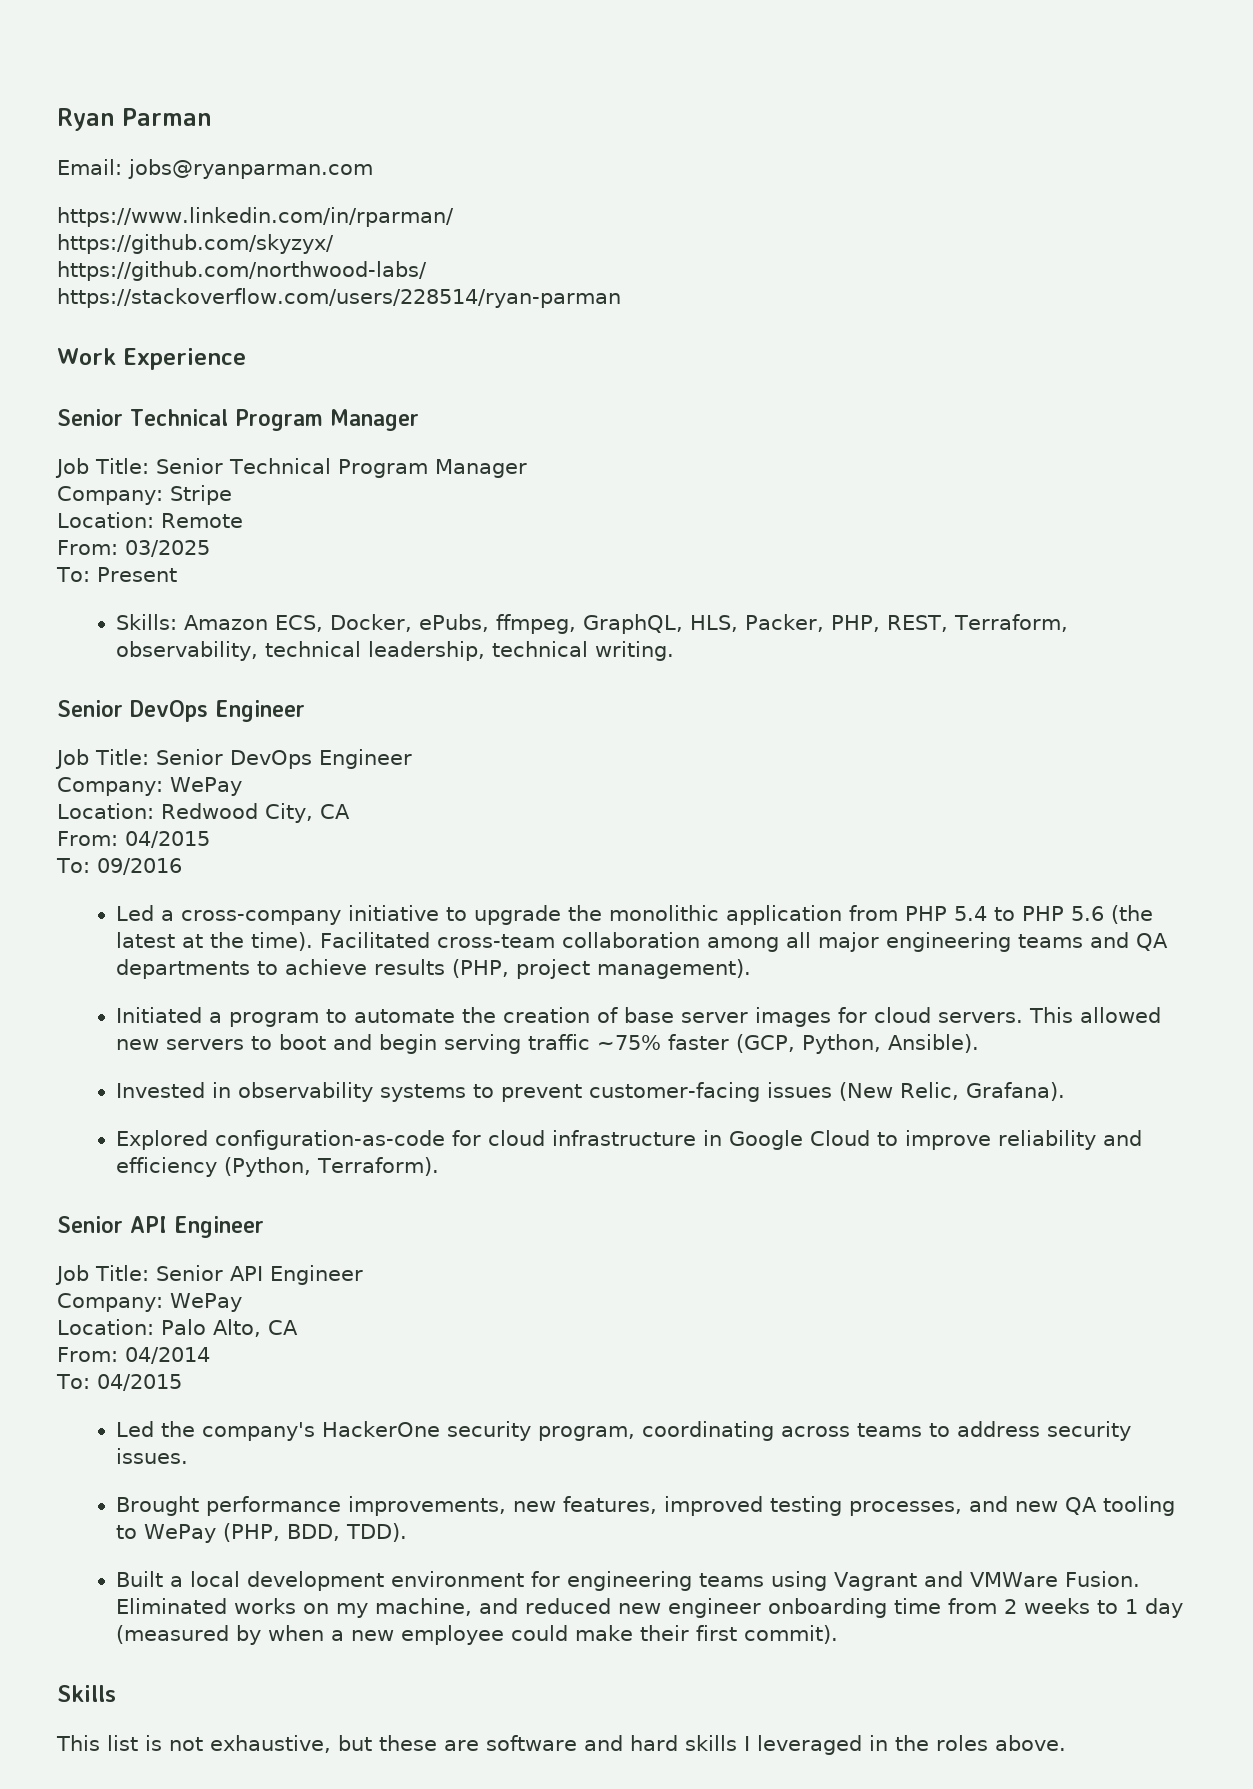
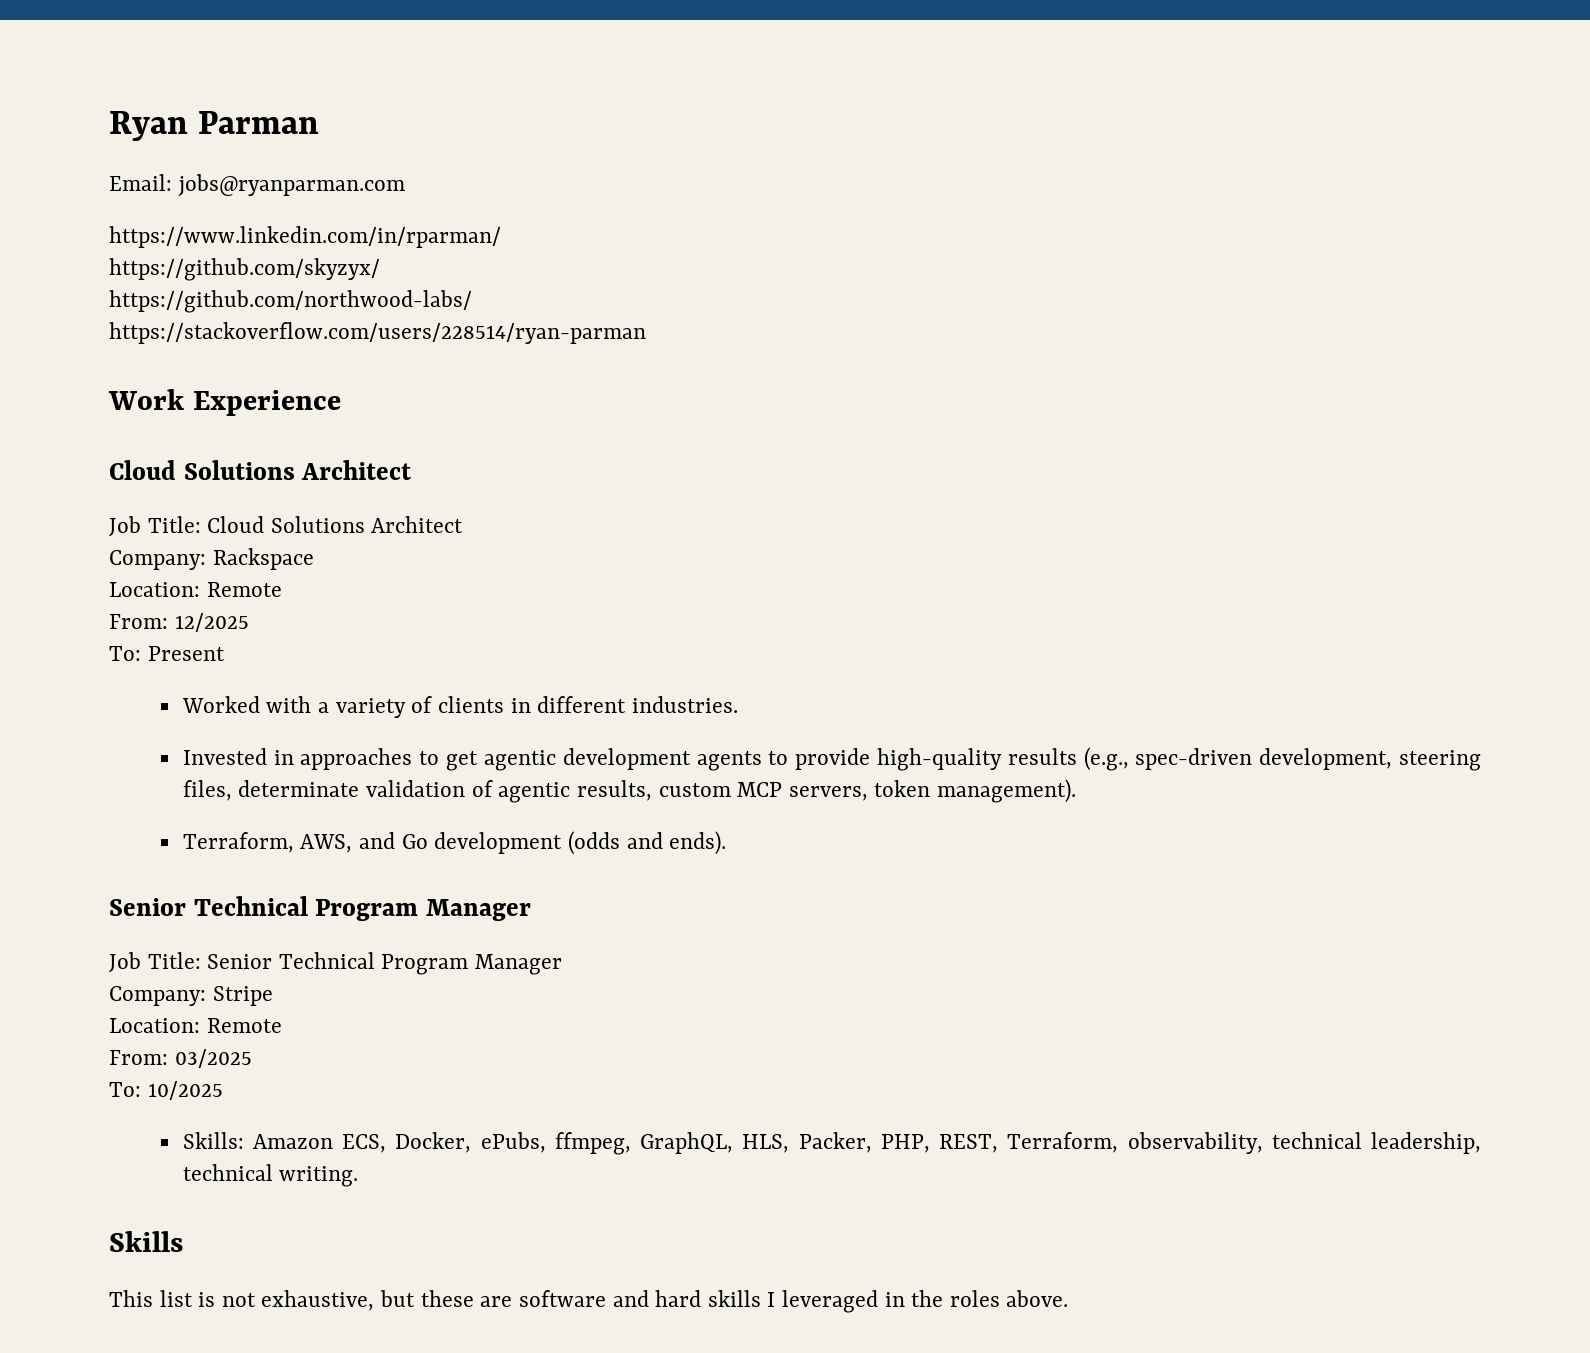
(246, 359) none -> [109,460,412,480] [109,516,464,537] [109,548,314,570] [109,582,282,597] [109,613,249,632] [109,646,225,661] [181,696,738,718] [182,747,1482,771] [182,779,1076,803] [182,831,727,855] // Cloud Solutions Architect // Job Title: Cloud Solutions Architect // Company: Rackspace // Location: Remote // From: 12/2025 // To: Present // Worked with a variety of clients in different industries. // Invested in approaches to get agentic development agents to provide high-quality results (e.g., spec-driven development, steering files, determinate validation of agentic results, custom MCP servers, token management). // Terraform, AWS, and Go development (odds and ends).
[96,567,177,582] Present -> [147,1081,223,1100] 10/2025
[57,700,305,722] [55,749,412,769] [57,777,242,796] [57,803,350,823] [57,831,210,848] [56,858,182,875] [116,905,1154,925] [116,932,1169,952] [116,959,752,979] [116,1007,1162,1027] [116,1034,980,1054] [116,1082,1066,1102] [116,1130,1143,1150] [116,1157,440,1177] [57,1216,264,1238] [55,1265,363,1285] [57,1293,242,1312] [57,1319,298,1337] [57,1347,210,1364] [56,1374,182,1391] [116,1421,1132,1441] [116,1448,189,1464] [116,1496,1176,1516] [116,1523,408,1543] [116,1571,1141,1591] [116,1598,1184,1618] [116,1625,839,1645] // Senior DevOps Engineer // Job Title: Senior DevOps Engineer // Company: WePay // Location: Redwood City, CA // From: 04/2015 // To: 09/2016 // Led a cross-company initiative to upgrade the monolithic application from PHP 5.4 to PHP 5.6 (the latest at the time). Facilitated cross-team collaboration among all major engineering teams and QA departments to achieve results (PHP, project management). // Initiated a program to automate the creation of base server images for cloud servers. This allowed new servers to boot and begin serving traffic ~75% faster (GCP, Python, Ansible). // Invested in observability systems to prevent customer-facing issues (New Relic, Grafana). // Explored configuration-as-code for cloud infrastructure in Google Cloud to improve reliability and efficiency (Python, Terraform). // Senior API Engineer // Job Title: Senior API Engineer // Company: WePay // Location: Palo Alto, CA // From: 04/2014 // To: 04/2015 // Led the company's HackerOne security program, coordinating across teams to address security issues. // Brought performance improvements, new features, improved testing processes, and new QA tooling to WePay (PHP, BDD, TDD). // Built a local development environment for engineering teams using Vagrant and VMWare Fusion. Eliminated works on my machine, and reduced new engineer onboarding time from 2 weeks to 1 day (measured by when a new employee could make their first commit). -> (359, 1176) none

